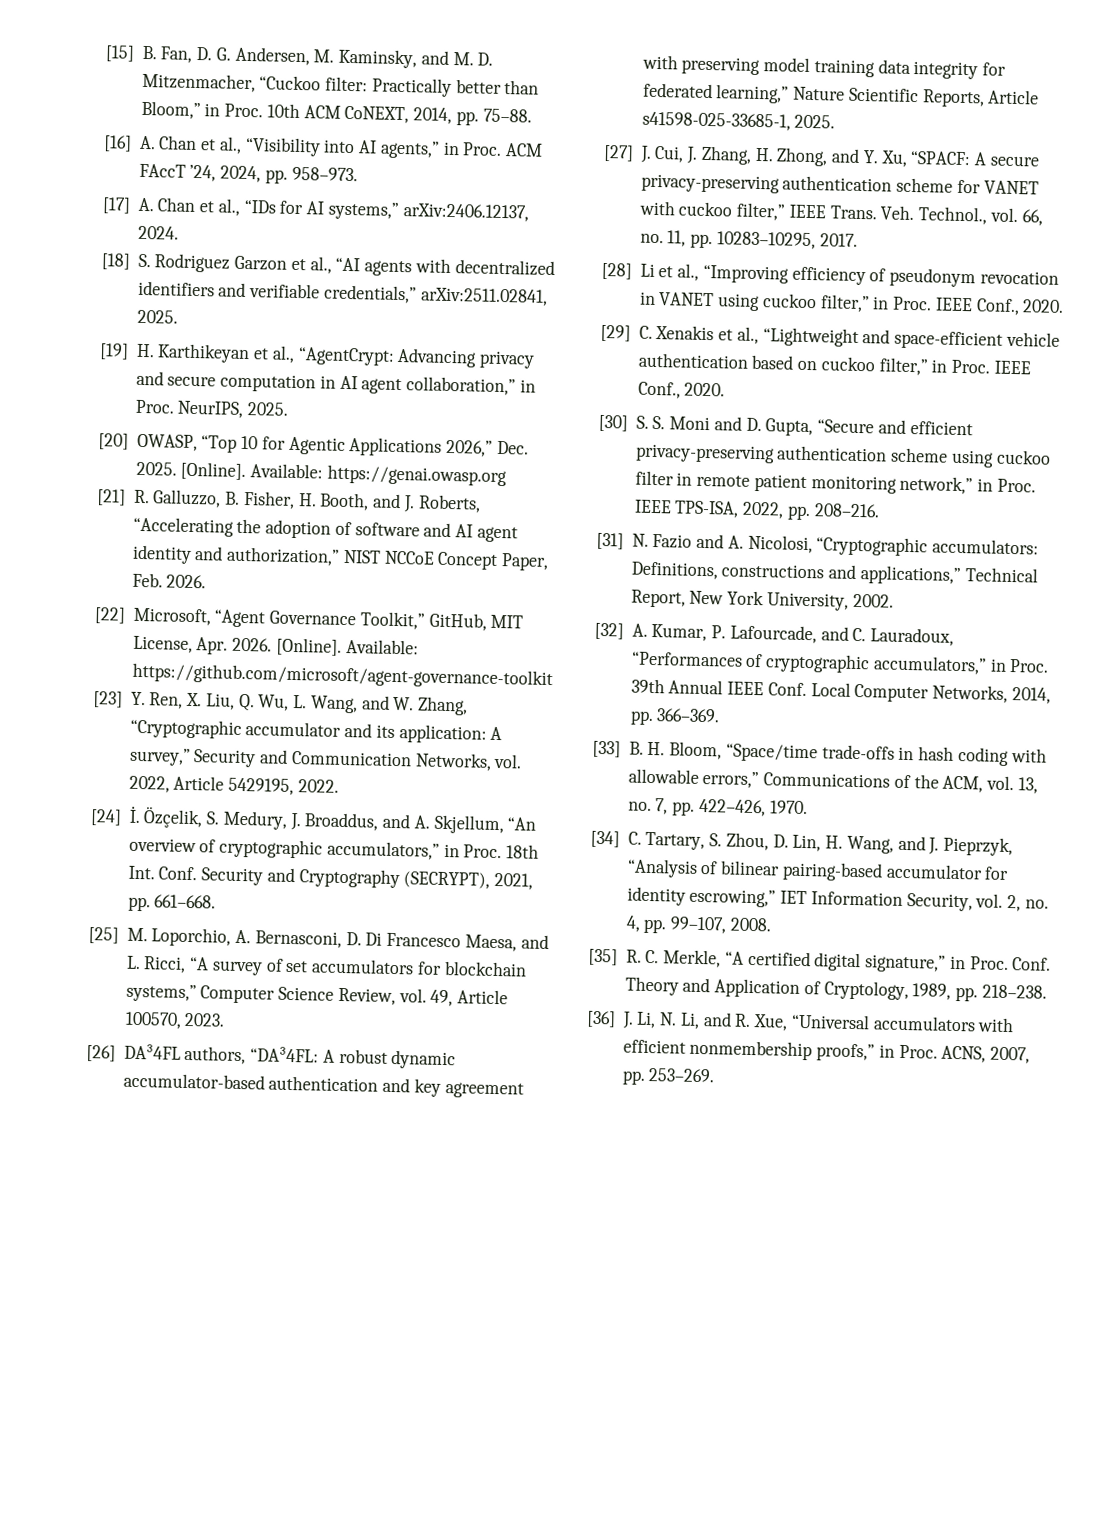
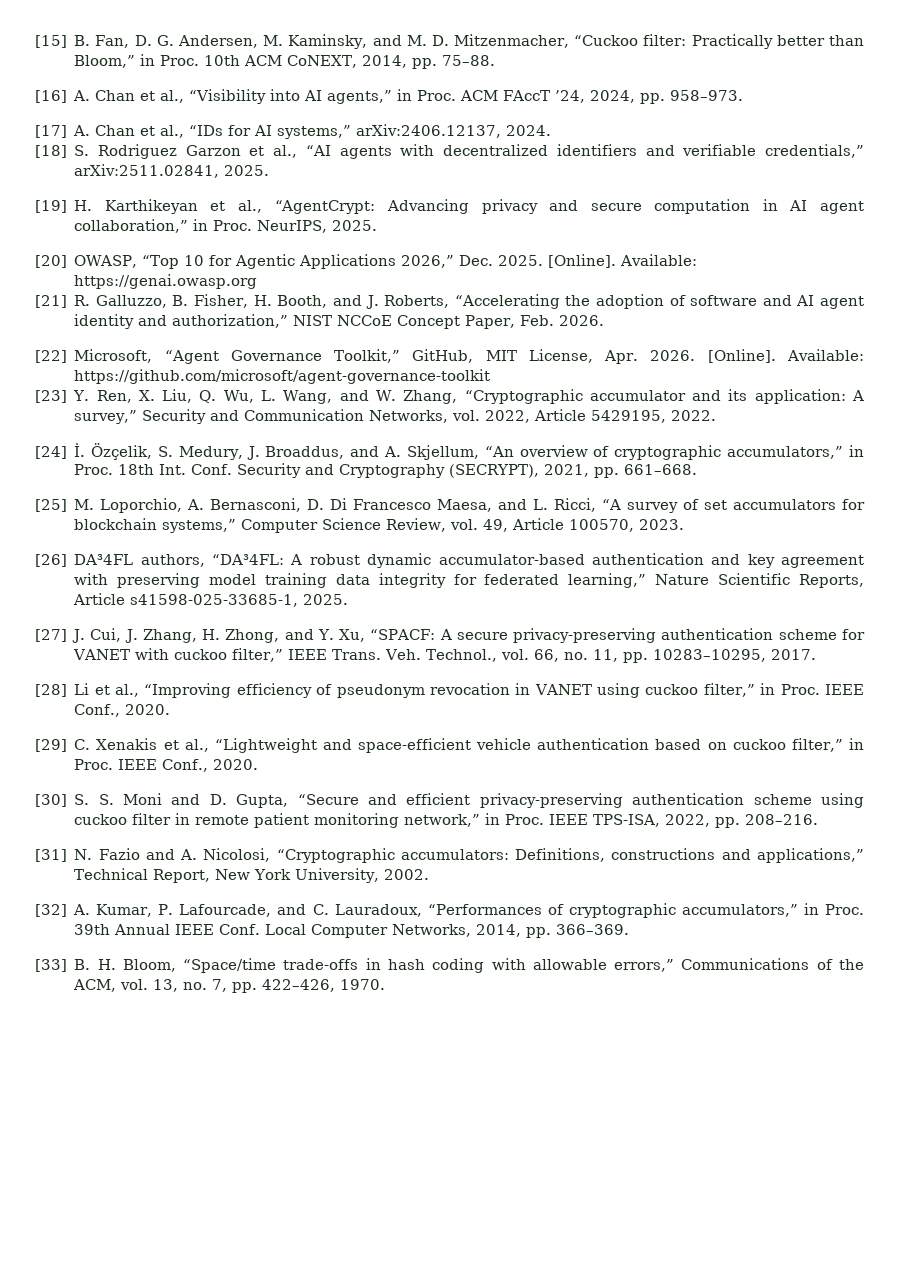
[590,830,1013,857] [626,858,1010,882] [626,886,1049,912] [625,915,772,934] [588,948,1052,973] [624,976,1047,1002] [586,1010,1015,1033] [622,1039,1031,1064] [621,1068,716,1085] // [34] C. Tartary, S. Zhou, D. Lin, H. Wang, and J. Pieprzyk, “Analysis of bilinear pairing-based accumulator for identity escrowing,” IET Information Security, vol. 2, no. 4, pp. 99–107, 2008. // [35] R. C. Merkle, “A certified digital signature,” in Proc. Conf. Theory and Application of Cryptology, 1989, pp. 218–238. // [36] J. Li, N. Li, and R. Xue, “Universal accumulators with efficient nonmembership proofs,” in Proc. ACNS, 2007, pp. 253–269. -> (386, 984) none

